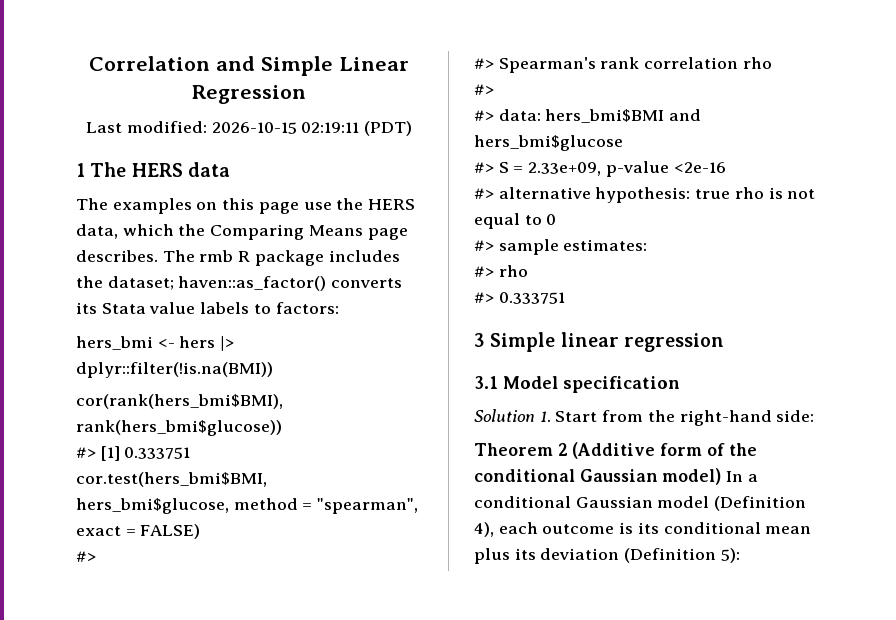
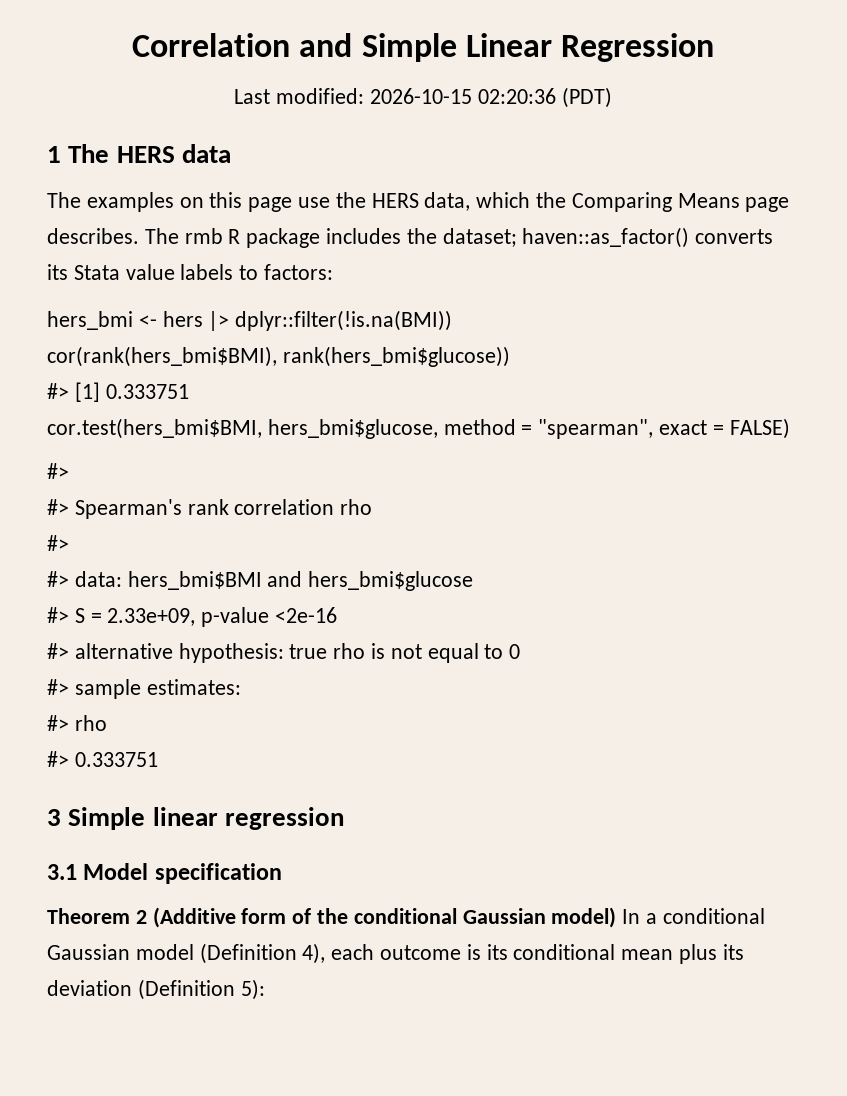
[301,122,360,133] 02:19:11 -> [477,88,556,104] 02:20:36
[474,409,815,426] // Solution 1. Start from the right-hand side: -> (282, 873) none

